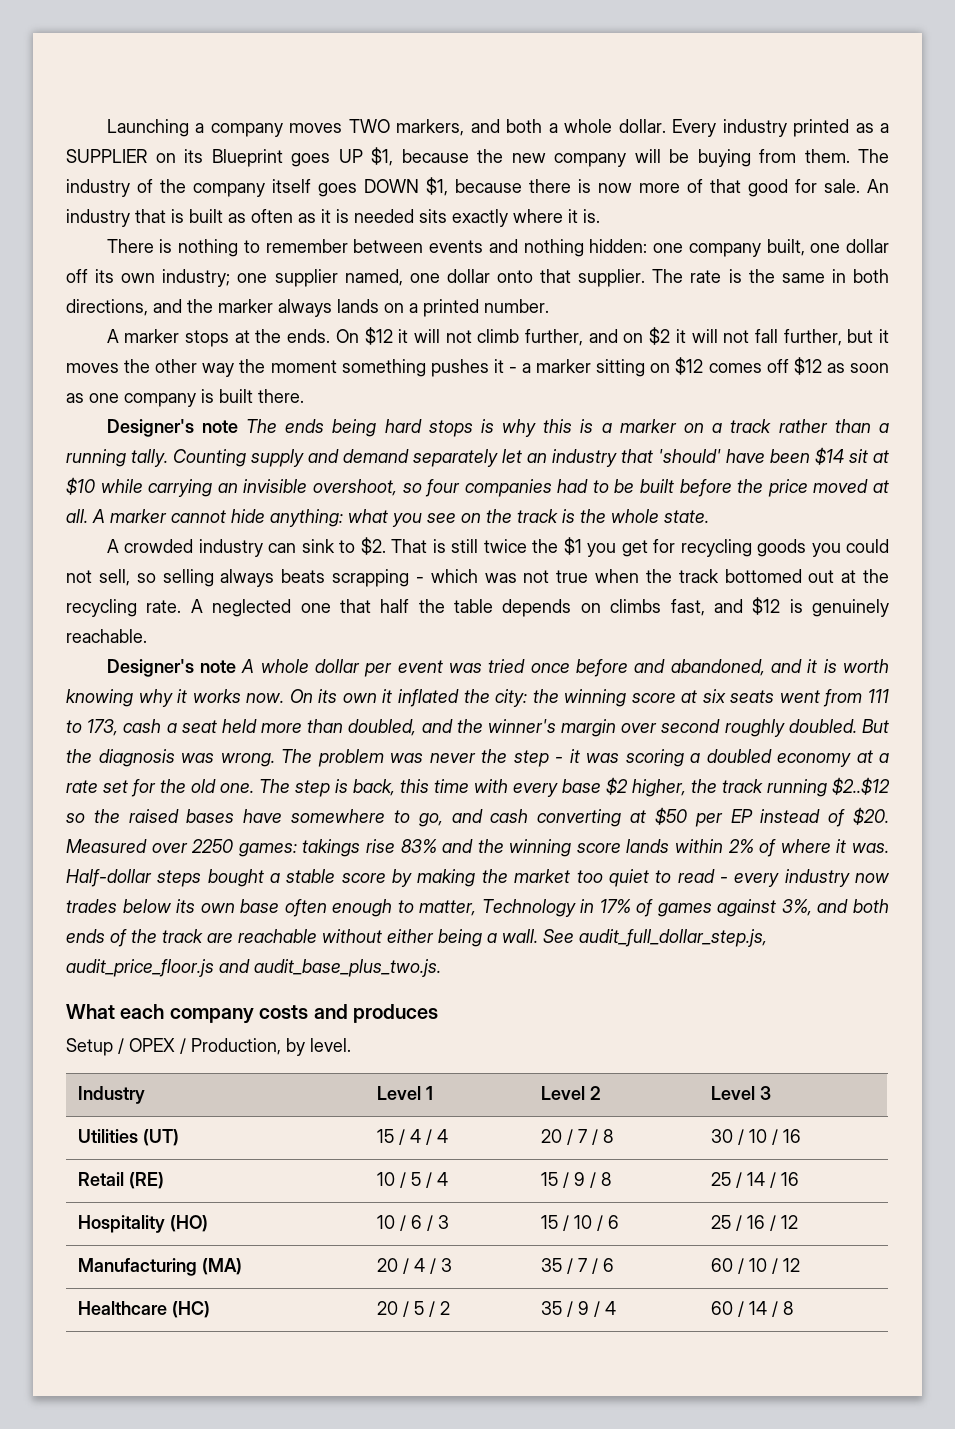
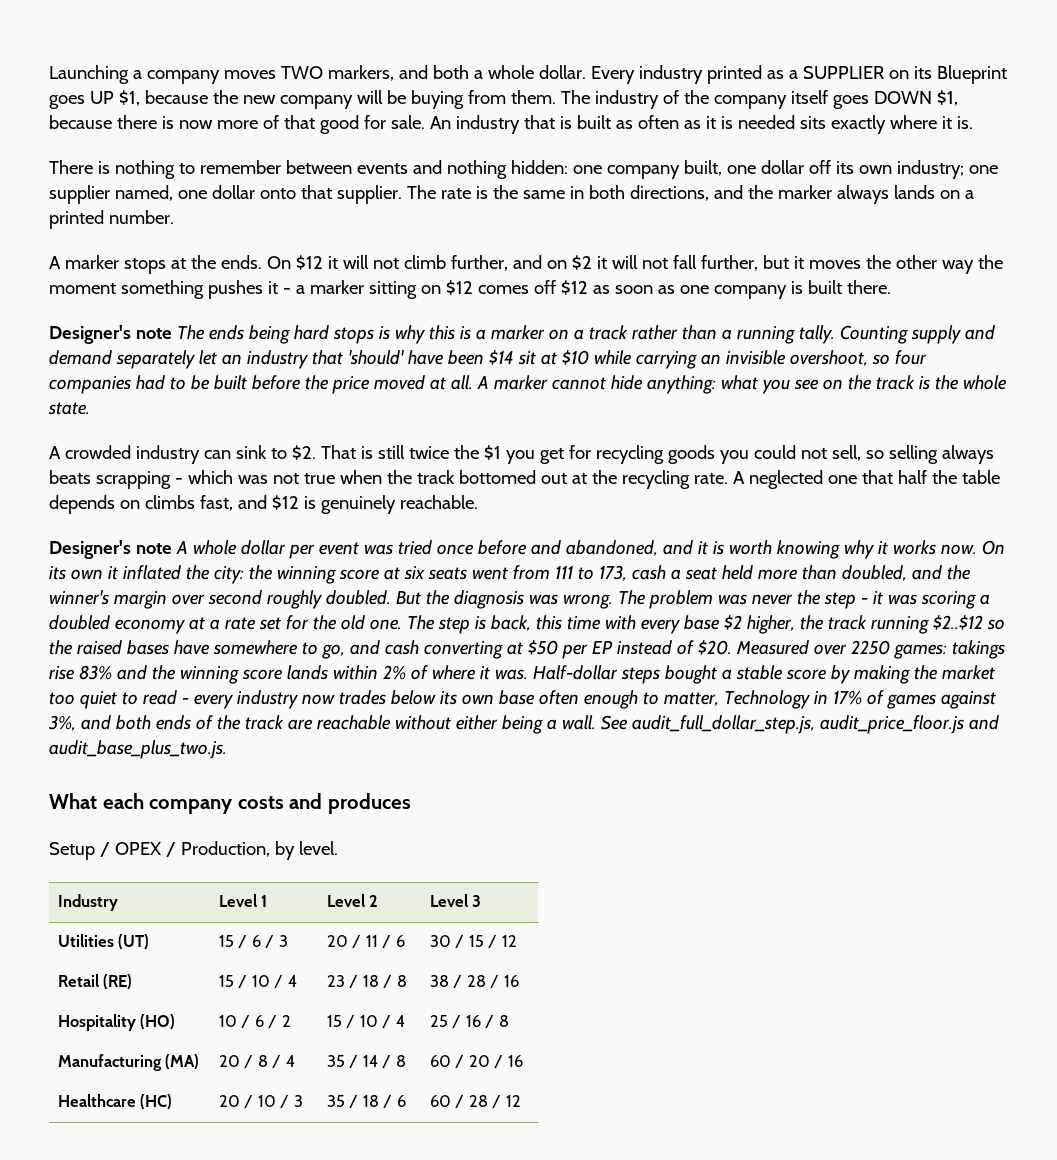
[409,1129,448,1145] [540,1129,613,1145] 4 / 4 | 20 / 7 / 8 -> [251,935,288,948] [326,935,405,948] 6 / 3 | 20 / 11 / 6
[748,1129,801,1145] 10 / 16 -> [468,935,517,948] 15 / 12
[376,1172,448,1188] [540,1172,611,1188] [710,1172,765,1188] 10 / 5 / 4 | 15 / 9 / 8 | 25 / 14 -> [218,975,297,988] [326,975,407,988] [429,975,486,988] 15 / 10 / 4 | 23 / 18 / 8 | 38 / 28
[437,1215,449,1229] [540,1215,619,1231] 3 | 15 / 10 / 6 -> [281,1015,291,1027] [326,1015,405,1028] 2 | 15 / 10 / 4
[780,1215,798,1229] 12 -> [498,1015,509,1027] 8
[413,1258,452,1274] [540,1258,614,1274] [710,1258,800,1274] 4 / 3 | 35 / 7 / 6 | 60 / 10 / 12 -> [257,1055,295,1068] [326,1055,406,1068] [429,1055,523,1068] 8 / 4 | 35 / 14 / 8 | 60 / 20 / 16
[413,1301,450,1317] [540,1301,616,1317] [710,1301,793,1317] 5 / 2 | 35 / 9 / 4 | 60 / 14 / 8 -> [257,1095,303,1108] [326,1095,406,1108] [429,1095,521,1108] 10 / 3 | 35 / 18 / 6 | 60 / 28 / 12

